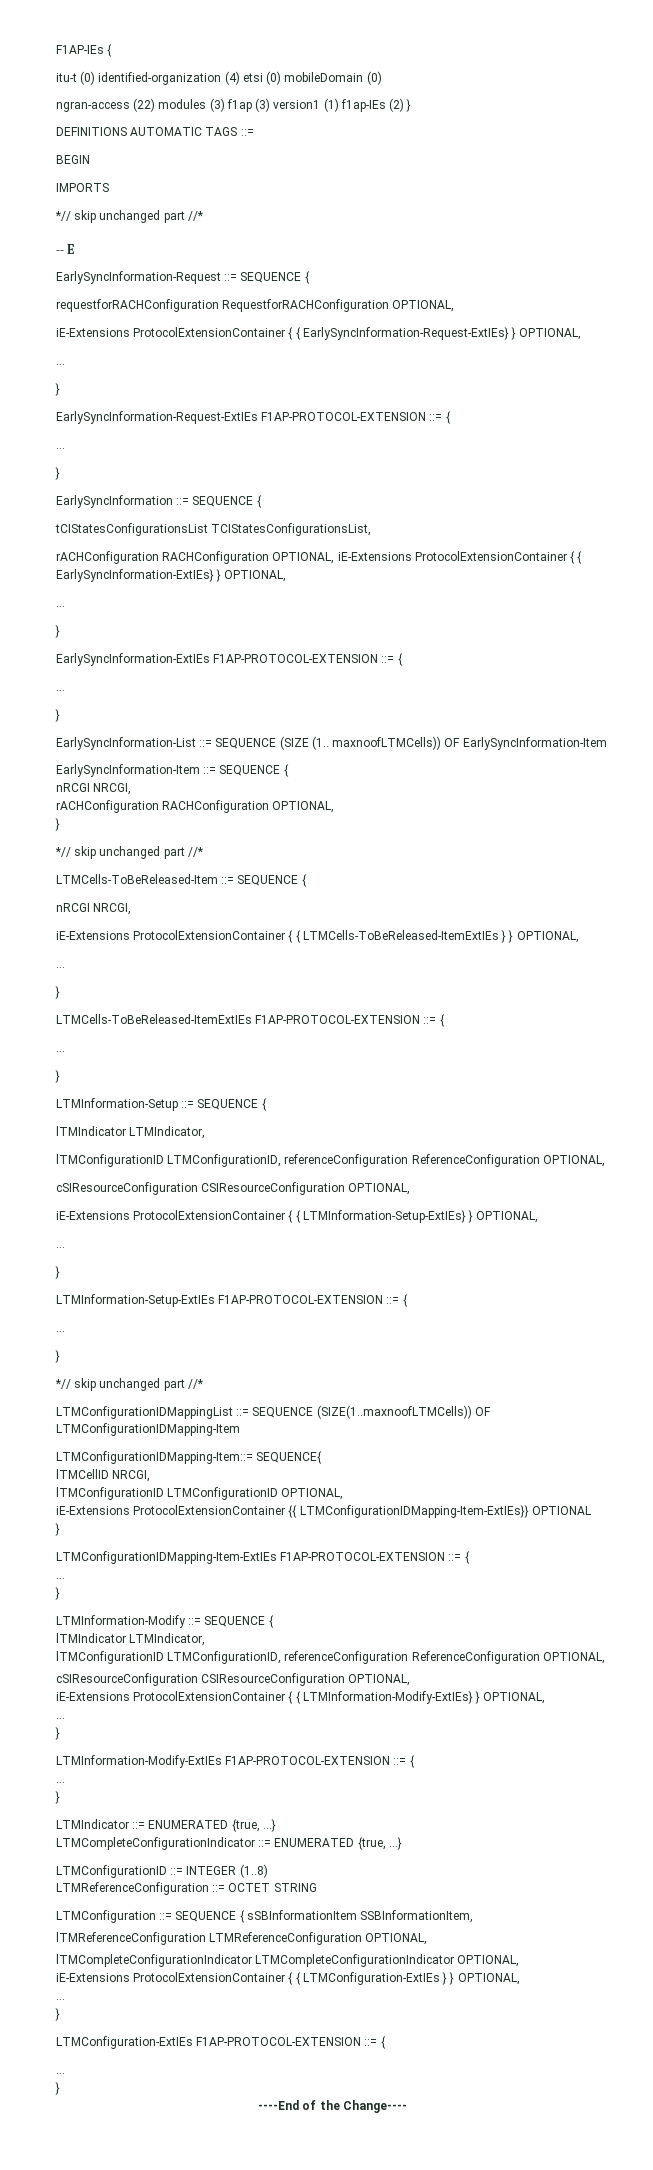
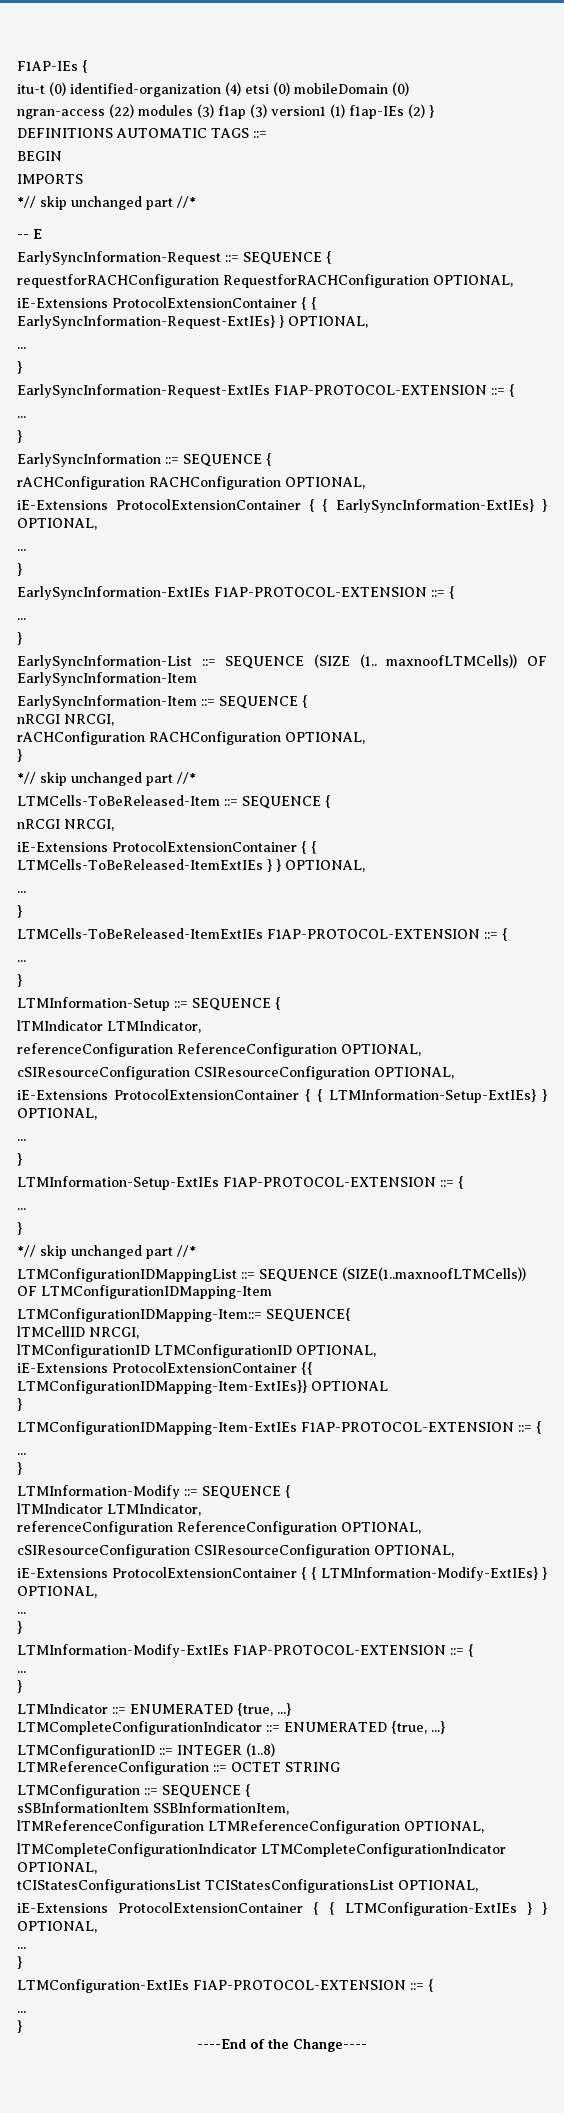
[55,523,372,536] [56,551,335,564] // tCIStatesConfigurationsList TCIStatesConfigurationsList, // rACHConfiguration RACHConfiguration OPTIONAL, -> [17,476,365,490] // rACHConfiguration RACHConfiguration OPTIONAL, //
[56,1154,282,1167] lTMConfigurationID LTMConfigurationID, -> (201, 1026) none
[56,1651,282,1664] lTMConfigurationID LTMConfigurationID, -> (201, 1509) none
(245, 1916) none -> (251, 1790) //
(520, 1961) none -> [17,1879,478,1893] // tCIStatesConfigurationsList TCIStatesConfigurationsList OPTIONAL,

